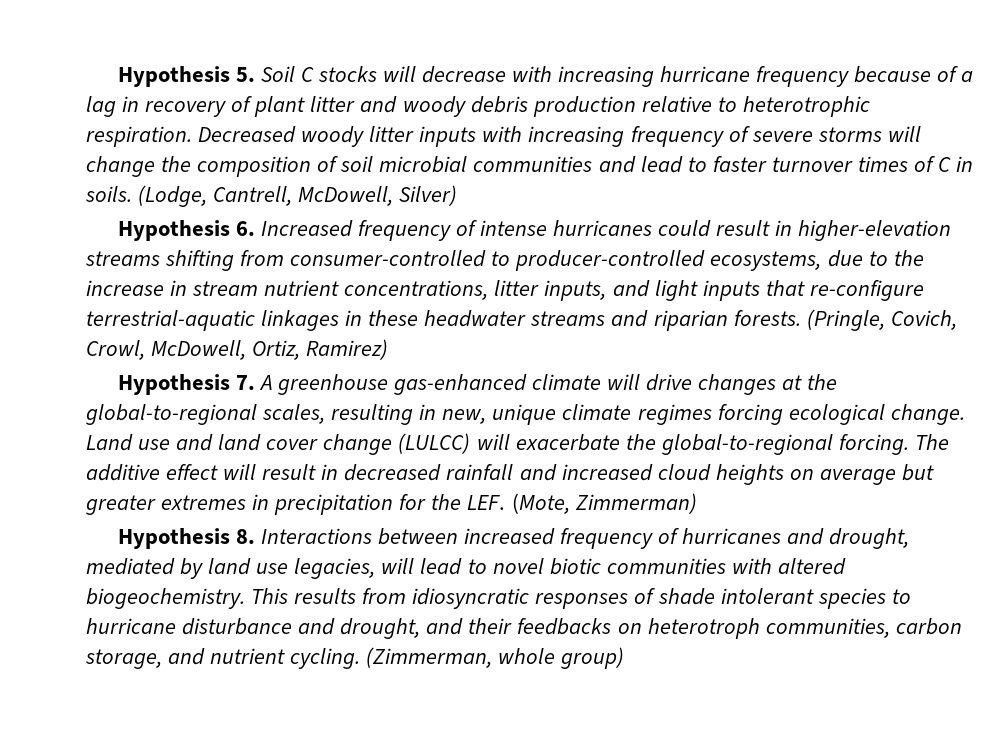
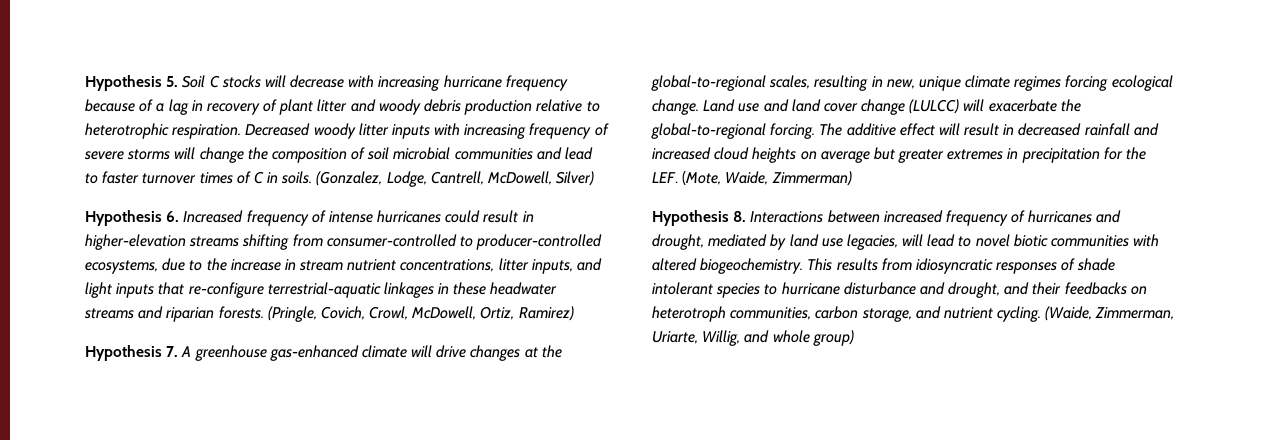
[138,185,208,207] (Lodge, -> [316,171,427,187] (Gonzalez, Lodge,
(570, 503) none -> [725,171,769,185] Waide,
[366,647,493,668] (Zimmerman, -> [1045,306,1175,321] [652,330,770,346] (Waide, Zimmerman, Uriarte, Willig, and

